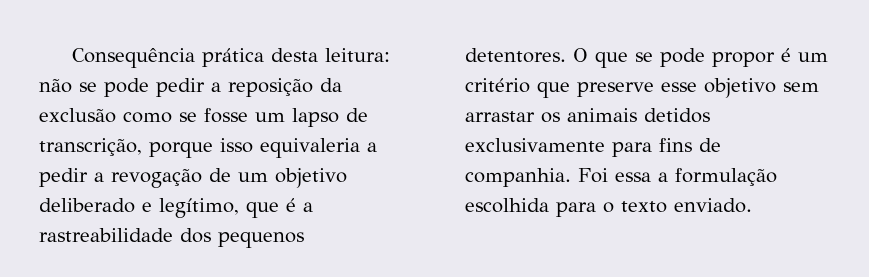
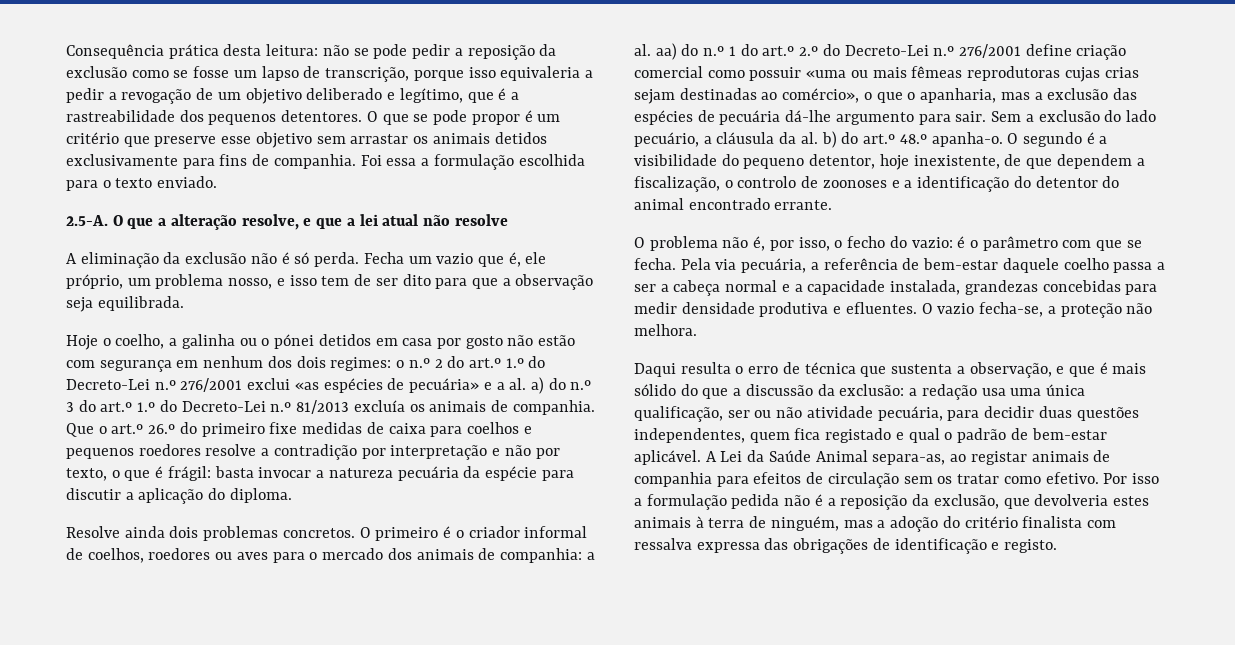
(752, 205) none -> [66,214,508,230] [66,252,547,268] [66,274,594,290] [66,296,184,312] [66,334,576,350] [66,356,546,372] [66,377,592,394] [66,400,595,415] [66,422,532,437] [66,444,560,460] [66,466,574,481] [66,488,292,504] [66,526,588,541] [66,548,595,563] [634,43,1127,60] [634,66,1139,82] [634,88,1137,104] [634,110,1156,125] [634,131,1108,148] [634,154,1145,170] [634,176,1120,192] [634,198,833,210] [634,236,1142,251] [634,258,1165,273] [634,280,1158,296] [634,302,1153,318] [634,324,697,336] [634,362,1147,378] [634,384,1085,400] [634,406,1139,422] [634,428,1107,443] [634,450,1111,465] [634,472,1159,488] [634,494,1149,510] [634,516,1116,532] [634,538,1058,554] // 2.5-A. O que a alteração resolve, e que a lei atual não resolve // A eliminação da exclusão não é só perda. Fecha um vazio que é, ele próprio, um problema nosso, e isso tem de ser dito para que a observação seja equilibrada. // Hoje o coelho, a galinha ou o pónei detidos em casa por gosto não estão com segurança em nenhum dos dois regimes: o n.º 2 do art.º 1.º do Decreto-Lei n.º 276/2001 exclui «as espécies de pecuária» e a al. a) do n.º 3 do art.º 1.º do Decreto-Lei n.º 81/2013 excluía os animais de companhia. Que o art.º 26.º do primeiro fixe medidas de caixa para coelhos e pequenos roedores resolve a contradição por interpretação e não por texto, o que é frágil: basta invocar a natureza pecuária da espécie para discutir a aplicação do diploma. // Resolve ainda dois problemas concretos. O primeiro é o criador informal de coelhos, roedores ou aves para o mercado dos animais de companhia: a al. aa) do n.º 1 do art.º 2.º do Decreto-Lei n.º 276/2001 define criação comercial como possuir «uma ou mais fêmeas reprodutoras cujas crias sejam destinadas ao comércio», o que o apanharia, mas a exclusão das espécies de pecuária dá-lhe argumento para sair. Sem a exclusão do lado pecuário, a cláusula da al. b) do art.º 48.º apanha-o. O segundo é a visibilidade do pequeno detentor, hoje inexistente, de que dependem a fiscalização, o controlo de zoonoses e a identificação do detentor do animal encontrado errante. // O problema não é, por isso, o fecho do vazio: é o parâmetro com que se fecha. Pela via pecuária, a referência de bem-estar daquele coelho passa a ser a cabeça normal e a capacidade instalada, grandezas concebidas para medir densidade produtiva e efluentes. O vazio fecha-se, a proteção não melhora. // Daqui resulta o erro de técnica que sustenta a observação, e que é mais sólido do que a discussão da exclusão: a redação usa uma única qualificação, ser ou não atividade pecuária, para decidir duas questões independentes, quem fica registado e qual o padrão de bem-estar aplicável. A Lei da Saúde Animal separa-as, ao registar animais de companhia para efeitos de circulação sem os tratar como efetivo. Por isso a formulação pedida não é a reposição da exclusão, que devolveria estes animais à terra de ninguém, mas a adoção do critério finalista com ressalva expressa das obrigações de identificação e registo.

